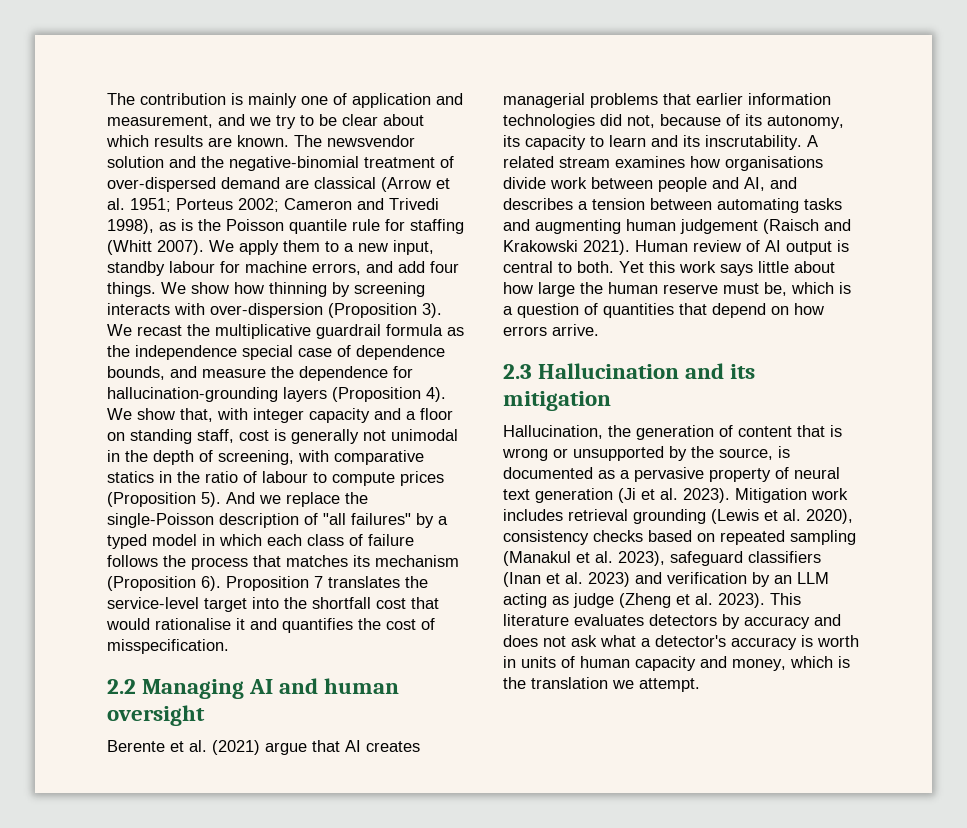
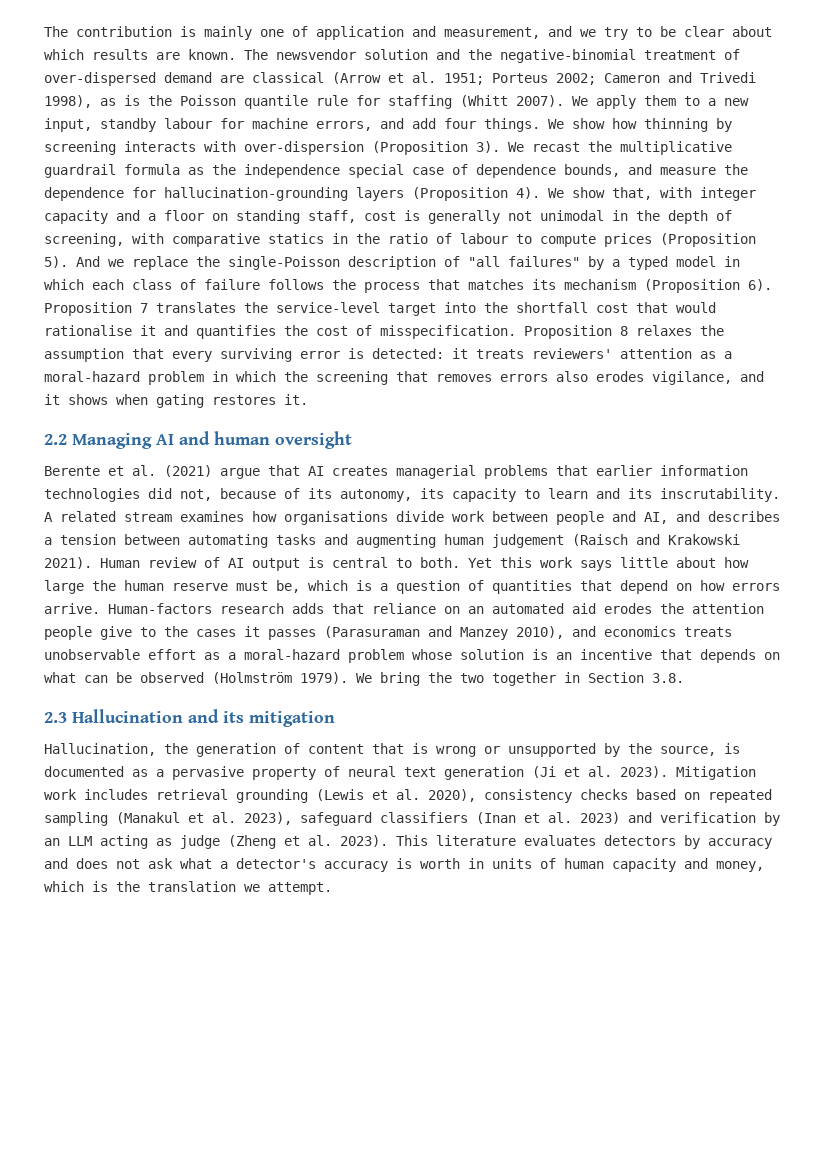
(229, 646) none -> [524,325,724,339] [44,348,732,362] [44,371,764,385] [44,394,308,408] Proposition 8 relaxes the assumption that every surviving error is detected: it treats reviewers' attention as a moral-hazard problem in which the screening that removes errors also erodes vigilance, and it shows when gating restores it.
(599, 330) none -> [108,603,764,614] [44,626,732,640] [44,649,780,663] [44,672,684,686] Human-factors research adds that reliance on an automated aid erodes the attention people give to the cases it passes (Parasuraman and Manzey 2010), and economics treats unobservable effort as a moral-hazard problem whose solution is an incentive that depends on what can be observed (Holmström 1979). We bring the two together in Section 3.8.

